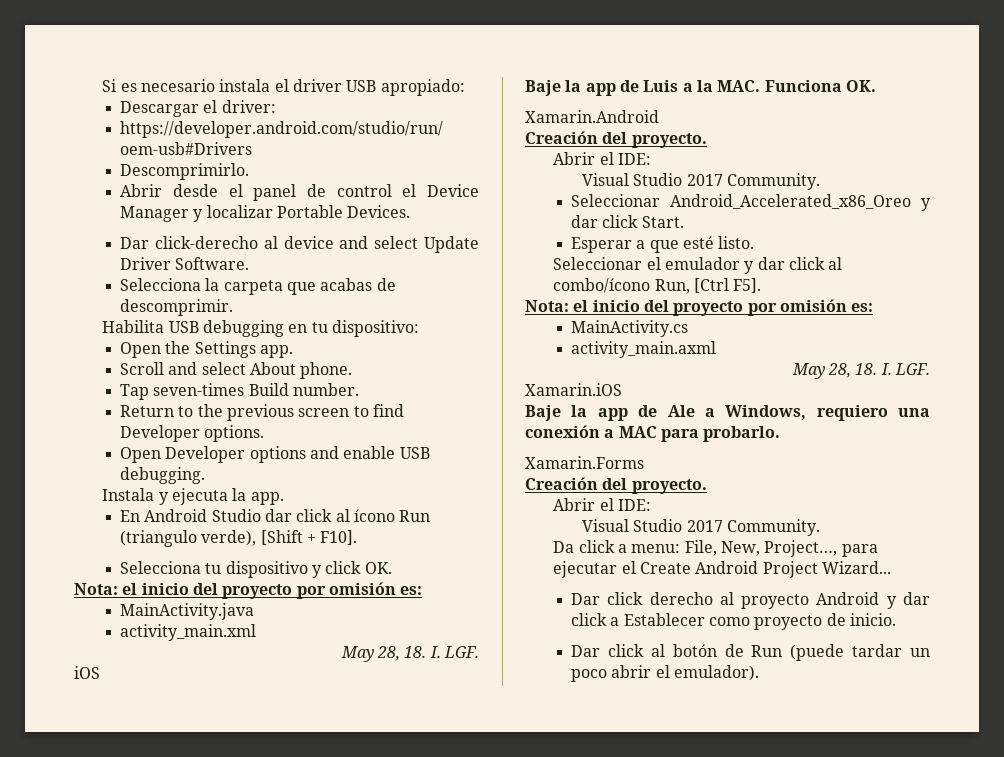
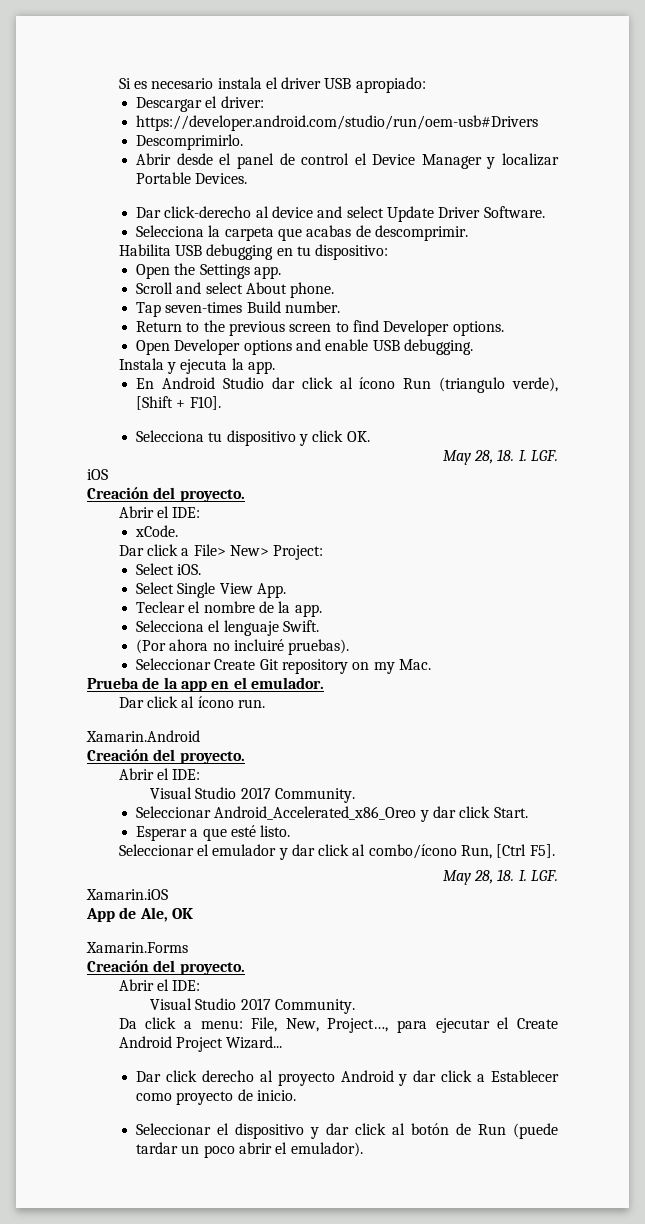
[74,582,423,599] [120,603,255,620] [120,624,257,641] // Nota: el inicio del proyecto por omisión es: // MainActivity.java // activity_main.xml -> (370, 436) none
[525,80,876,96] Baje la app de Luis a la MAC. Funciona OK. -> [87,487,245,502] [118,506,201,518] [135,525,179,537] [118,544,324,560] [136,563,202,575] [136,582,287,598] [136,601,322,617] [136,620,320,636] [136,639,350,655] [136,658,432,674] [87,677,324,692] [118,696,265,708] Creación del proyecto. // Abrir el IDE: // xCode. // Dar click a File> New> Project: // Select iOS. // Select Single View App. // Teclear el nombre de la app. // Selecciona el lenguaje Swift. // (Por ahora no incluiré pruebas). // Seleccionar Create Git repository on my Mac. // Prueba de la app en el emulador. // Dar click al ícono run.
[525,299,874,316] [571,320,689,337] [571,341,717,358] // Nota: el inicio del proyecto por omisión es: // MainActivity.cs // activity_main.axml -> (555, 851) none
[525,405,930,421] [525,425,781,442] Baje la app de Ale a Windows, requiero una conexión a MAC para probarlo. -> [86,907,193,922] App de Ale, OK
[571,645,601,657] Dar -> [136,1123,350,1139] Seleccionar el dispositivo y dar

